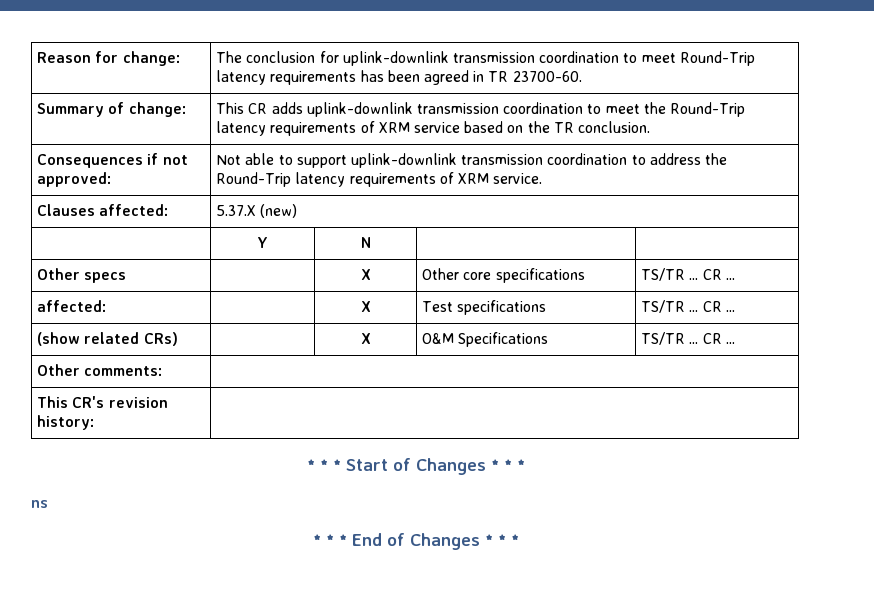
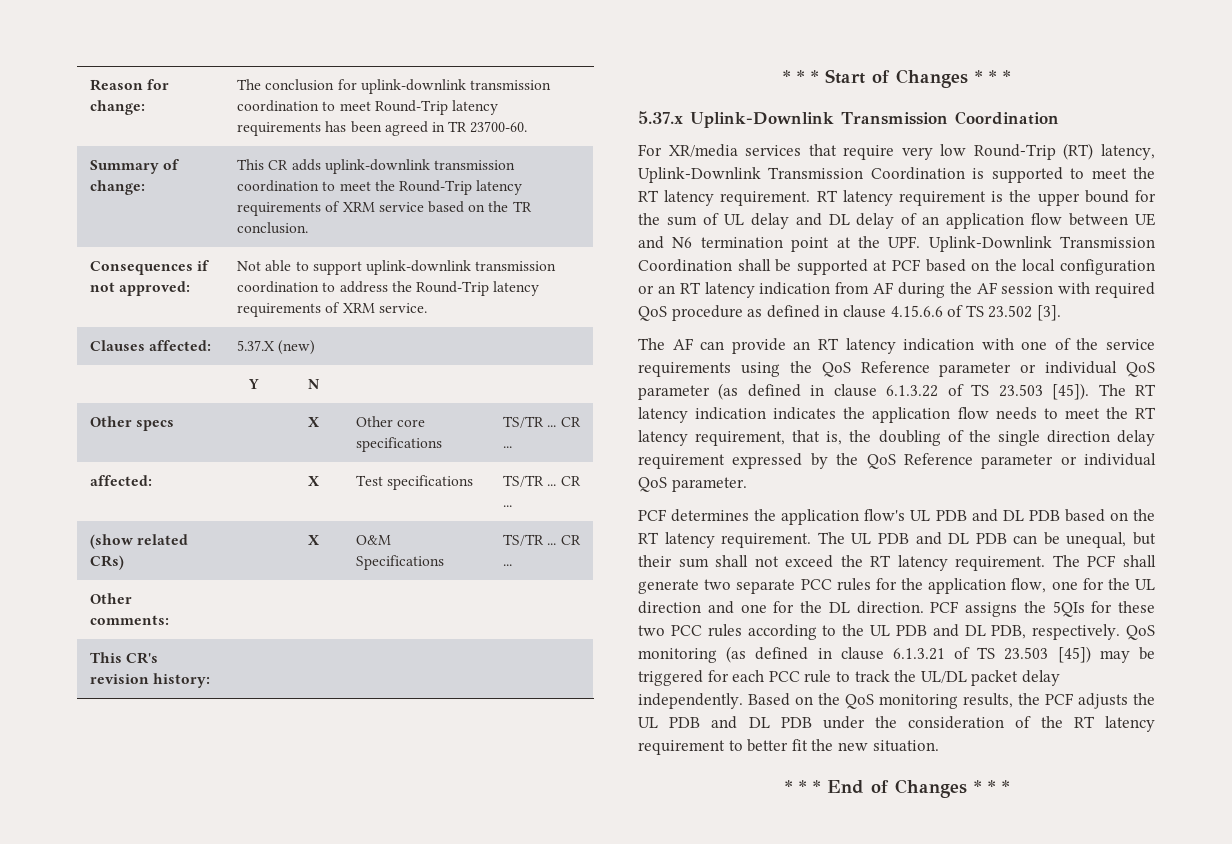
[31,500,48,508] ns -> [638,111,1059,128] [638,143,1155,160] [638,167,1155,183] [638,190,1156,206] [638,213,1155,229] [638,236,1155,252] [638,259,1155,275] [638,282,1155,298] [638,305,1061,321] [638,338,1155,354] [638,361,1155,377] [638,383,1156,400] [638,407,1156,423] [638,430,1155,446] [638,453,1156,469] [638,477,747,492] [638,509,1155,525] [638,532,1156,548] [638,555,1156,571] [638,578,1155,594] [638,601,1155,617] [638,624,1155,640] [638,646,1155,663] [638,670,1060,686] [638,693,1155,709] [638,716,1155,732] [638,739,939,755] 5.37.x Uplink-Downlink Transmission Coordination // For XR/media services that require very low Round-Trip (RT) latency, Uplink-Downlink Transmission Coordination is supported to meet the RT latency requirement. RT latency requirement is the upper bound for the sum of UL delay and DL delay of an application flow between UE and N6 termination point at the UPF. Uplink-Downlink Transmission Coordination shall be supported at PCF based on the local configuration or an RT latency indication from AF during the AF session with required QoS procedure as defined in clause 4.15.6.6 of TS 23.502 [3]. // The AF can provide an RT latency indication with one of the service requirements using the QoS Reference parameter or individual QoS parameter (as defined in clause 6.1.3.22 of TS 23.503 [45]). The RT latency indication indicates the application flow needs to meet the RT latency requirement, that is, the doubling of the single direction delay requirement expressed by the QoS Reference parameter or individual QoS parameter. // PCF determines the application flow's UL PDB and DL PDB based on the RT latency requirement. The UL PDB and DL PDB can be unequal, but their sum shall not exceed the RT latency requirement. The PCF shall generate two separate PCC rules for the application flow, one for the UL direction and one for the DL direction. PCF assigns the 5QIs for these two PCC rules according to the UL PDB and DL PDB, respectively. QoS monitoring (as defined in clause 6.1.3.21 of TS 23.503 [45]) may be triggered for each PCC rule to track the UL/DL packet delay independently. Based on the QoS monitoring results, the PCF adjusts the UL PDB and DL PDB under the consideration of the RT latency requirement to better fit the new situation.

